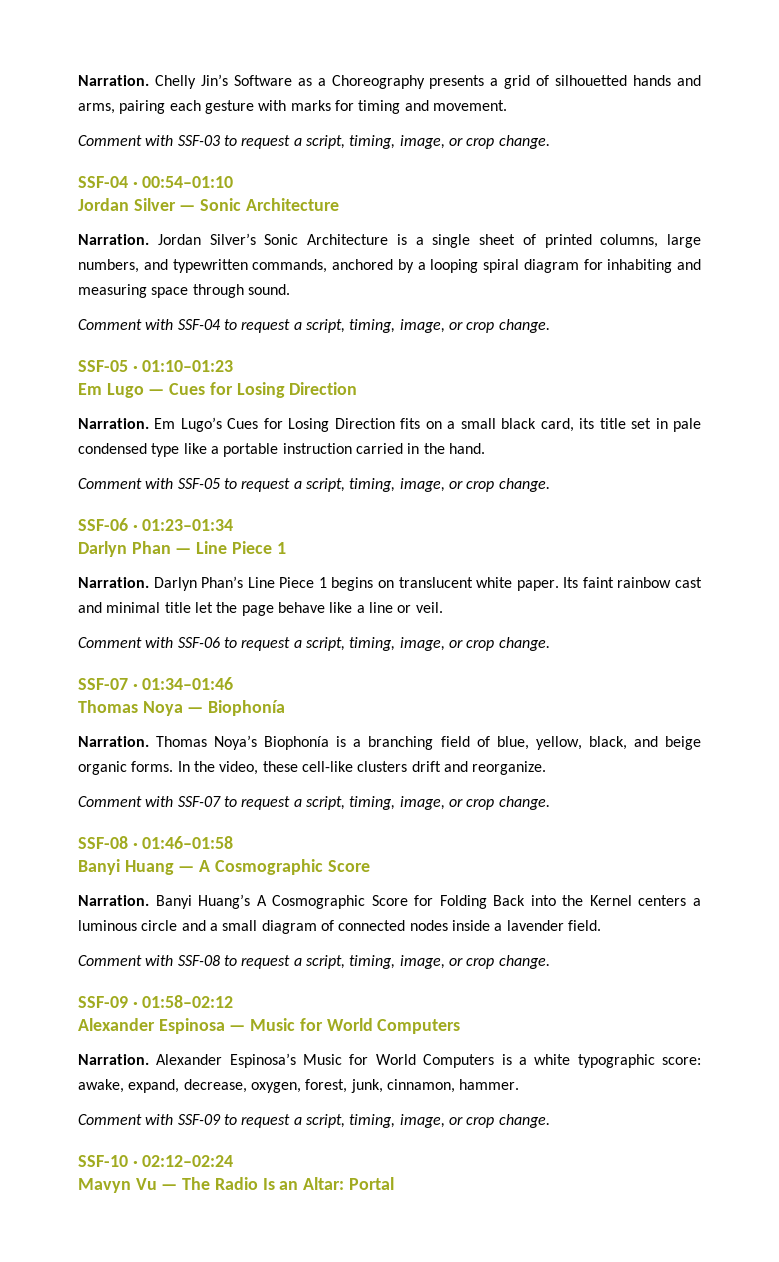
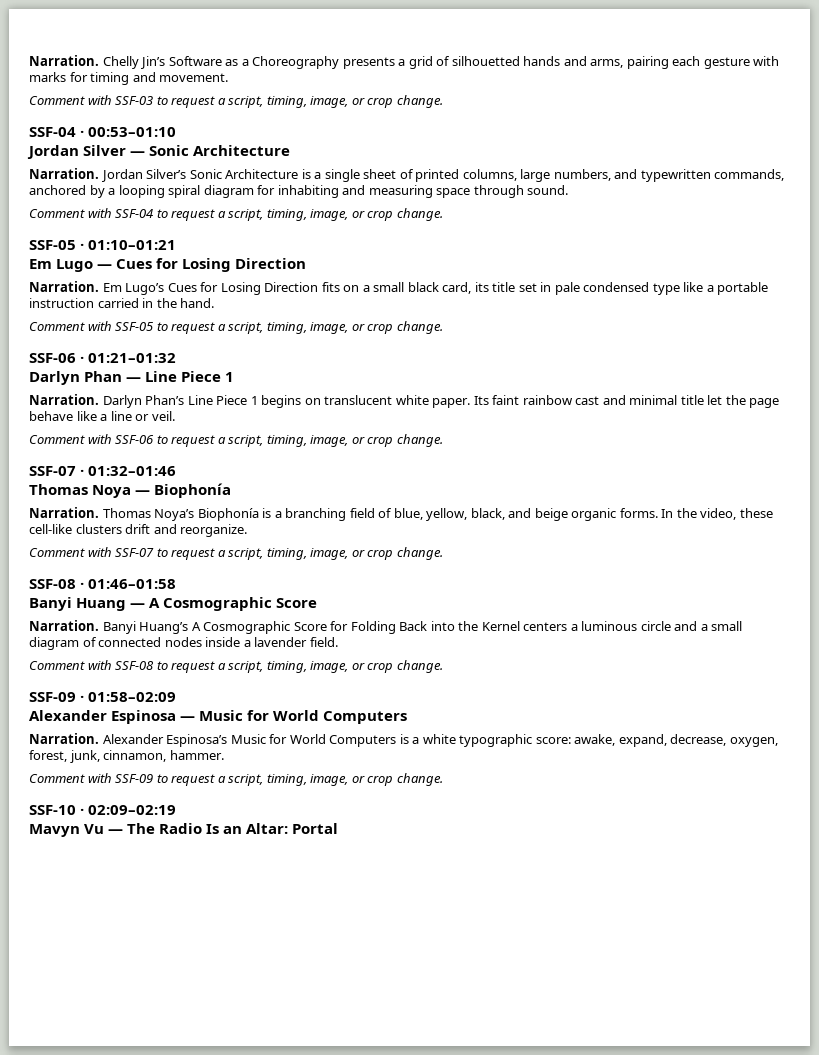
[142,176,234,188] 00:54–01:10 -> [88,127,177,137] 00:53–01:10
[142,360,234,372] 01:10–01:23 -> [88,240,177,250] 01:10–01:21
[142,519,234,531] 01:23–01:34 -> [88,353,177,363] 01:21–01:32
[142,677,234,690] 01:34–01:46 -> [88,466,177,476] 01:32–01:46
[142,995,234,1008] 01:58–02:12 -> [88,692,177,702] 01:58–02:09
[142,1155,234,1167] 02:12–02:24 -> [88,805,177,815] 02:09–02:19

